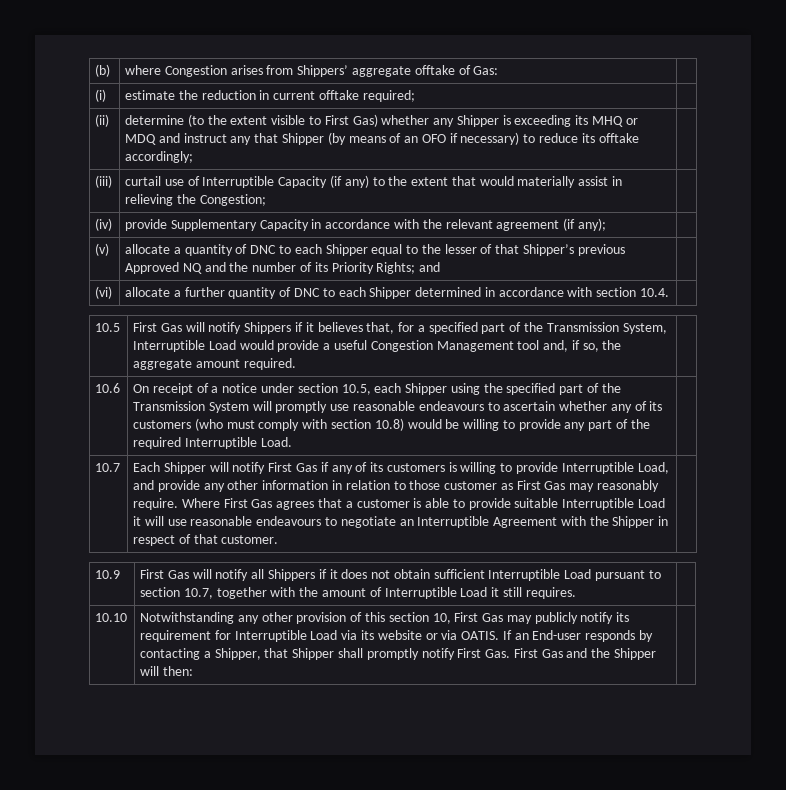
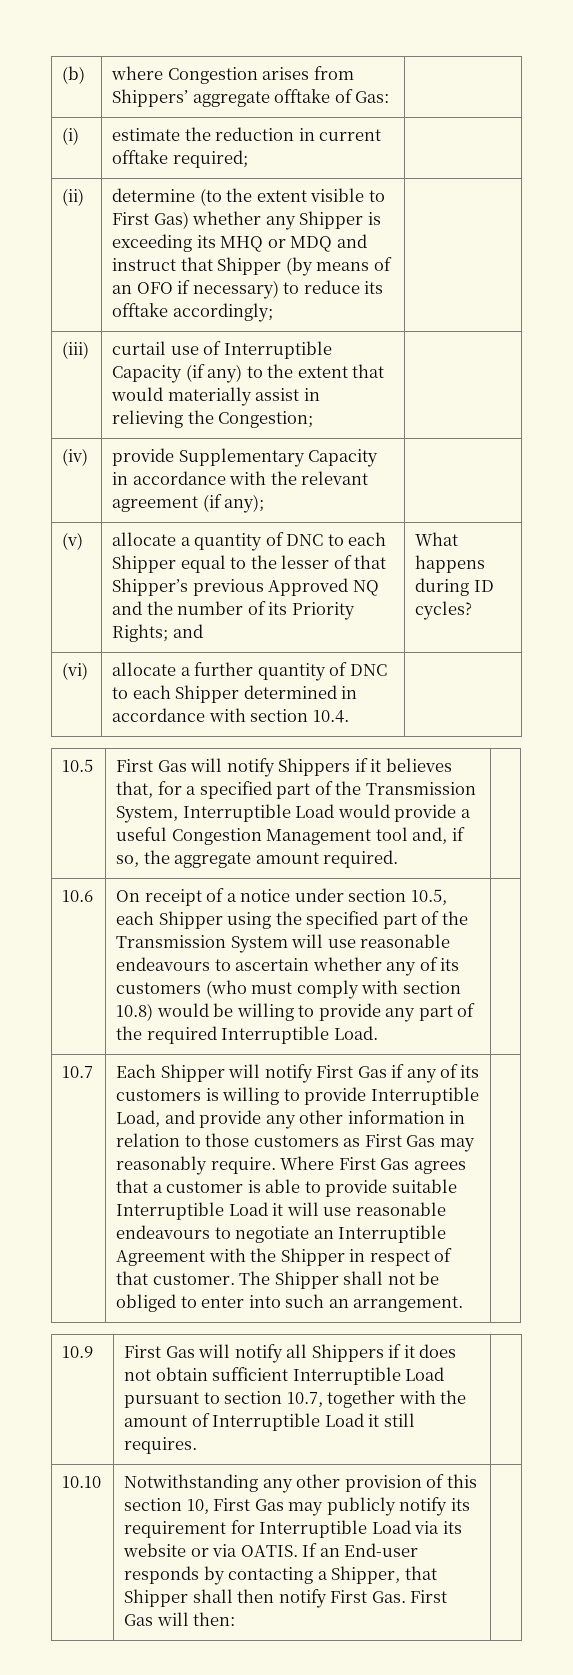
[230,136,252,145] any -> (177, 264) none
(441, 267) none -> [415,532,459,546] [415,555,486,573] [415,578,494,596] [415,601,473,620] What happens during ID cycles?
[275,401,328,413] promptly -> (324, 941) none
[444,481,498,490] customer -> [253,1135,339,1147] customers
(279, 539) none -> [239,1271,440,1289] [116,1294,464,1312] The Shipper shall not be obliged to enter into such an arrangement.
[366,648,419,660] promptly -> [237,1589,275,1603] then
[566,648,657,660] and the Shipper -> (154, 1620) none

